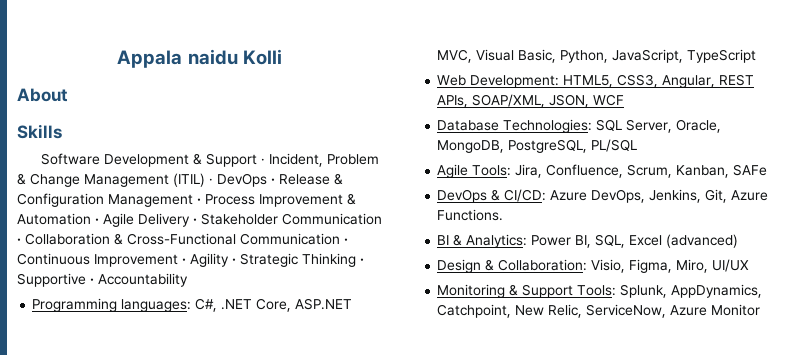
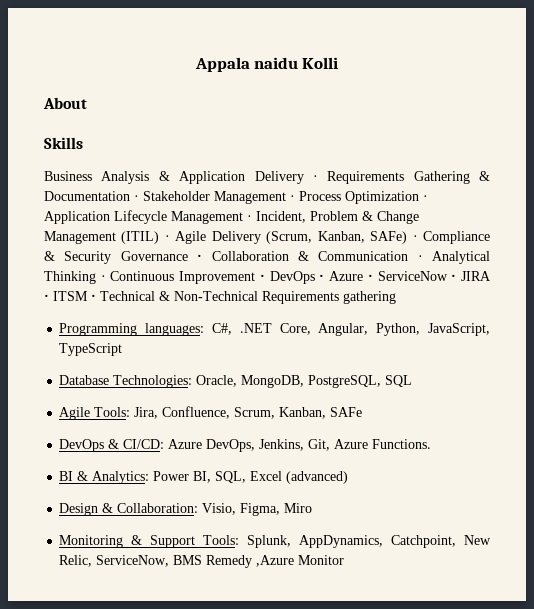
[41,153,258,167] Software Development & Support -> [44,171,490,184] [44,191,428,204] [44,210,243,224] Business Analysis & Application Delivery · Requirements Gathering & Documentation · Stakeholder Management · Process Optimization · Application Lifecycle Management
[217,173,343,187] [17,193,356,207] [17,213,382,227] DevOps · Release & Configuration Management · Process Improvement & Automation · Agile Delivery · Stakeholder Communication -> [175,231,491,244] [44,251,188,264] Agile Delivery (Scrum, Kanban, SAFe) · Compliance & Security Governance
[127,233,348,245] [17,253,364,267] [17,273,188,287] Cross-Functional Communication · Continuous Improvement · Agility · Strategic Thinking · Supportive · Accountability -> [318,251,490,264] [44,271,492,284] [44,291,396,304] Communication · Analytical Thinking · Continuous Improvement · DevOps · Azure · ServiceNow · JIRA · ITSM · Technical & Non-Technical Requirements gathering
[295,298,353,310] [437,49,557,63] ASP.NET MVC, Visual Basic, -> [318,323,369,336] Angular,
[437,74,755,88] [437,94,625,108] // Web Development: HTML5, CSS3, Angular, REST APIs, SOAP/XML, JSON, WCF -> (123, 349) none
[596,119,673,133] SQL Server, -> (193, 381) none
[591,139,638,152] PL/SQL -> [385,375,413,387] SQL
[676,259,750,273] Miro, UI/UX -> [284,503,313,513] Miro
[670,305,708,316] Azure -> [173,555,295,568] BMS Remedy ,Azure

